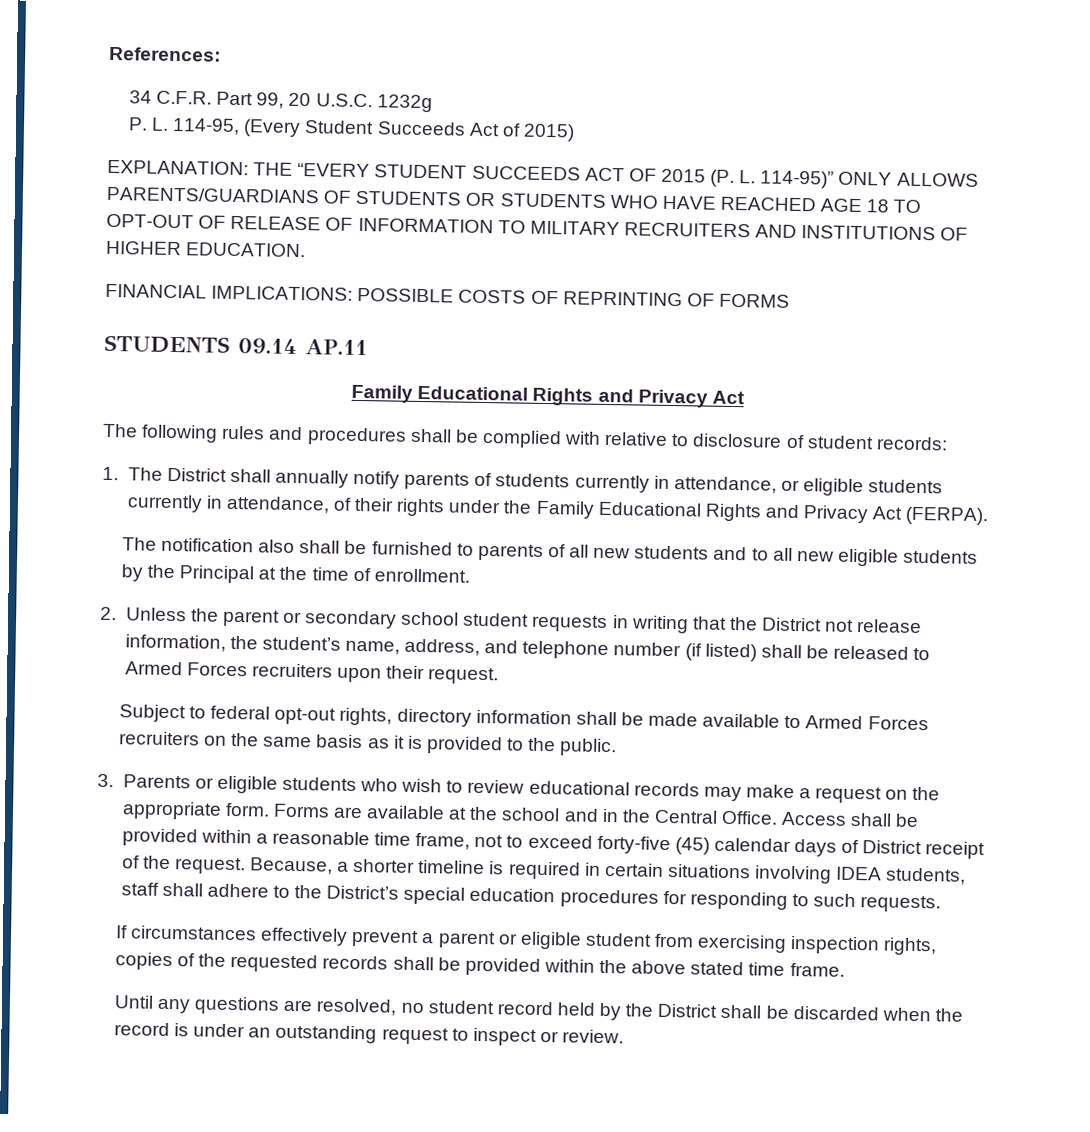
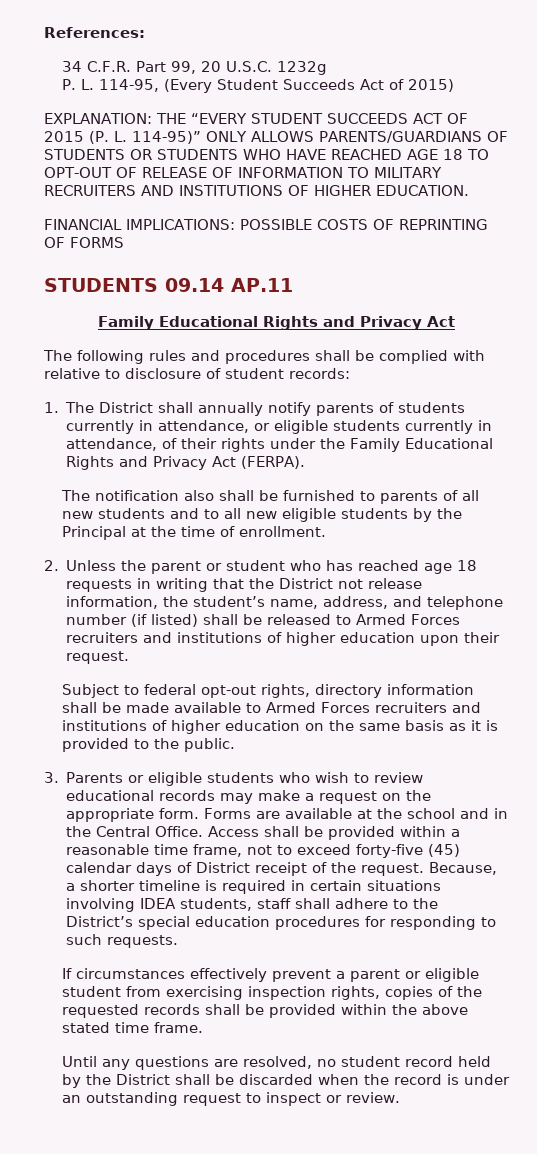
[304,610,530,629] secondary school student -> [226,560,478,574] student who has reached age 18
(333, 670) none -> [143,632,416,646] and institutions of higher education
(200, 738) none -> [451,702,481,713] [61,720,300,734] and institutions of higher education

